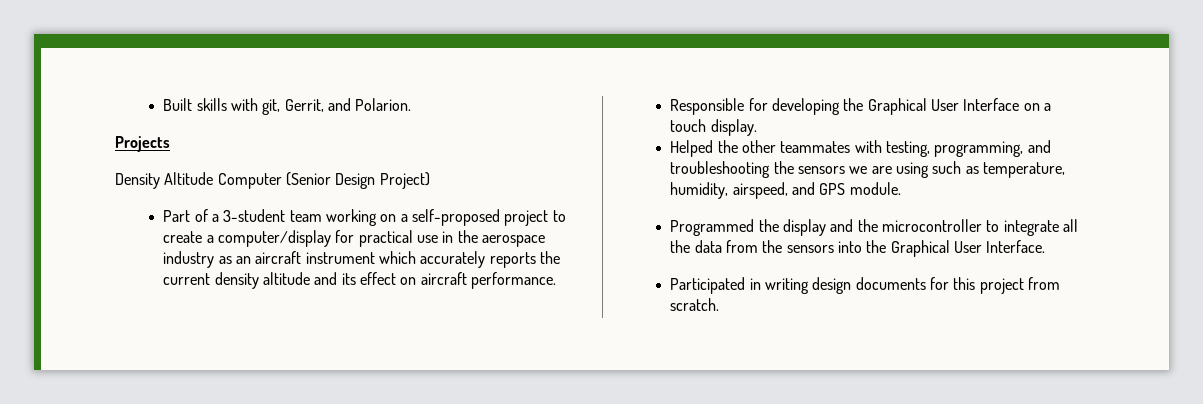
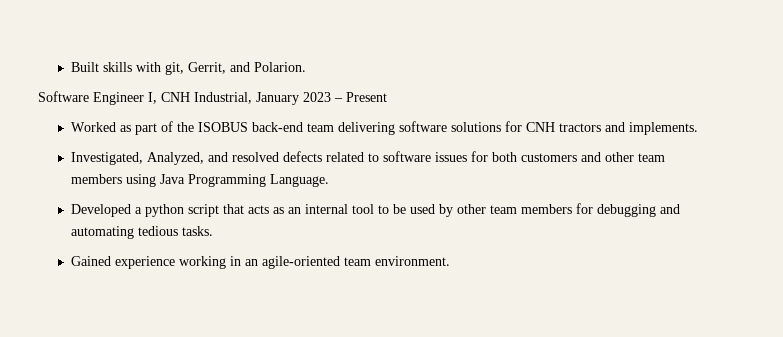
[115,136,170,152] [115,172,430,189] [163,209,566,226] [163,230,546,247] [163,251,561,268] [163,272,557,289] [670,98,1052,115] [670,119,757,136] [670,140,1051,157] [670,161,1066,178] [670,182,901,199] [670,219,1079,236] [670,240,1046,257] [670,277,1061,294] [670,298,720,311] Projects // Density Altitude Computer (Senior Design Project) // Part of a 3-student team working on a self-proposed project to create a computer/display for practical use in the aerospace industry as an aircraft instrument which accurately reports the current density altitude and its effect on aircraft performance. // Responsible for developing the Graphical User Interface on a touch display. // Helped the other teammates with testing, programming, and troubleshooting the sensors we are using such as temperature, humidity, airspeed, and GPS module. // Programmed the display and the microcontroller to integrate all the data from the sensors into the Graphical User Interface. // Participated in writing design documents for this project from scratch. -> [38,91,387,105] [70,121,698,135] [70,151,665,165] [70,174,329,187] [70,203,680,217] [70,226,213,239] [70,256,450,269] Software Engineer I, CNH Industrial, January 2023 – Present // Worked as part of the ISOBUS back-end team delivering software solutions for CNH tractors and implements. // Investigated, Analyzed, and resolved defects related to software issues for both customers and other team members using Java Programming Language. // Developed a python script that acts as an internal tool to be used by other team members for debugging and automating tedious tasks. // Gained experience working in an agile-oriented team environment.

